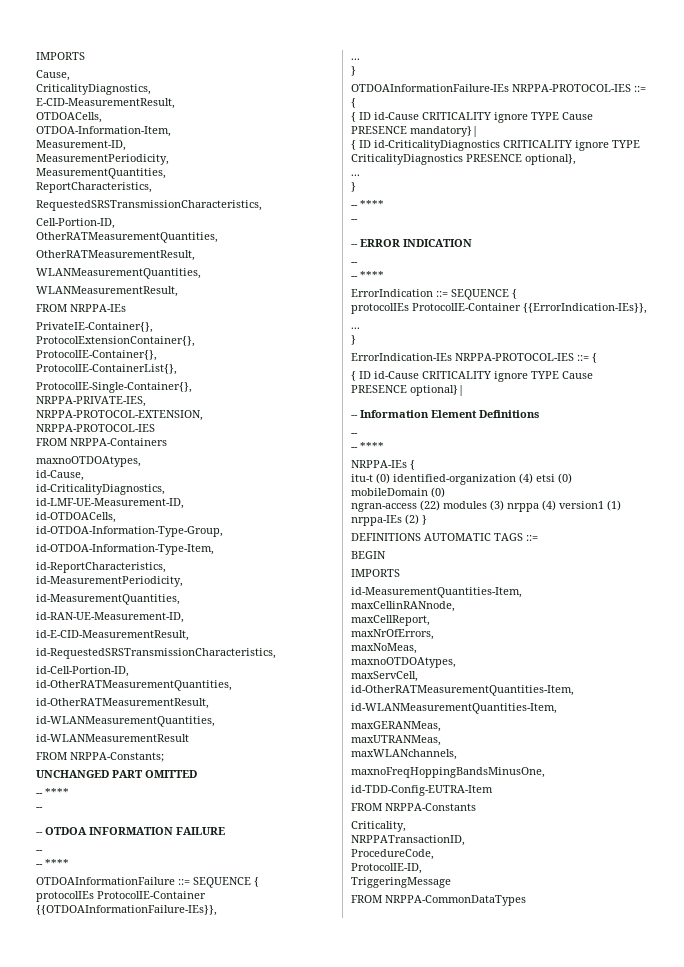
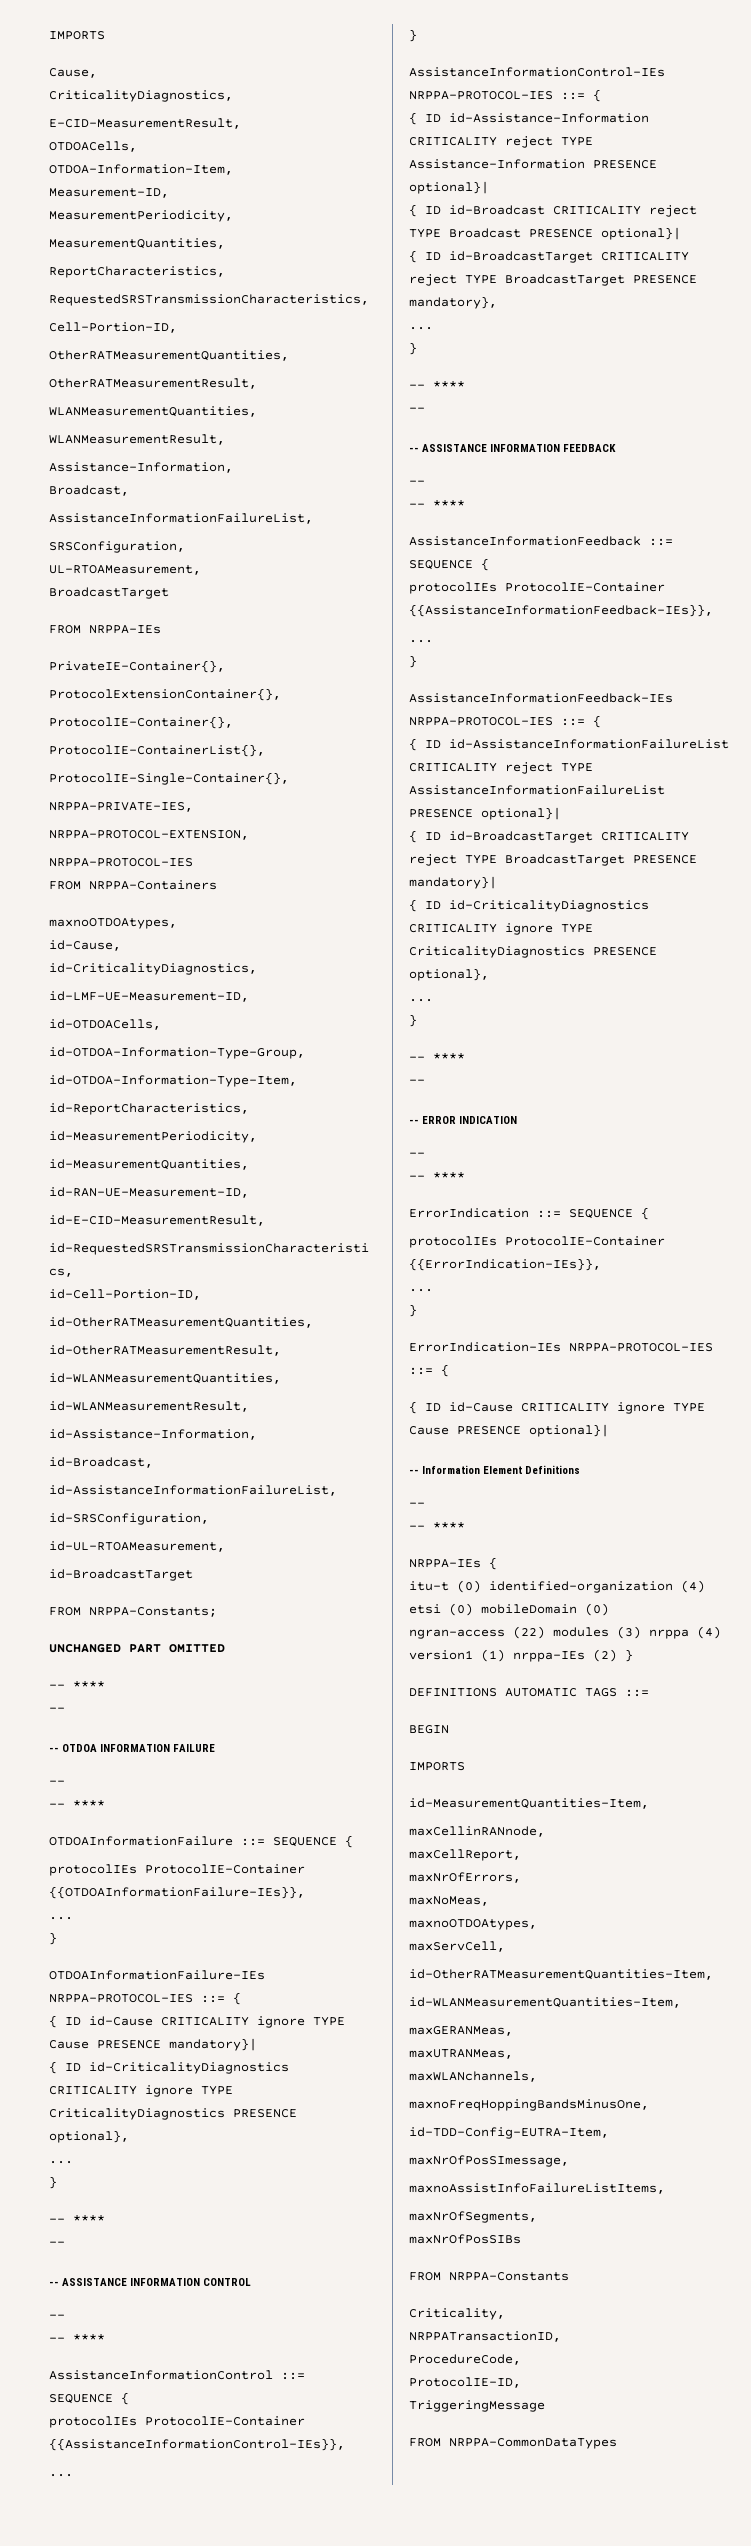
(178, 291) none -> [49,462,233,473] [49,485,129,496] [49,513,313,524] [49,541,185,553] [49,565,201,575] [49,587,169,599] // Assistance-Information, // Broadcast, // AssistanceInformationFailureList, // SRSConfiguration, // UL-RTOAMeasurement, // BroadcastTarget
[36,734,189,742] id-WLANMeasurementResult -> [49,1401,249,1412] [49,1429,257,1440] [49,1457,153,1468] [49,1485,337,1496] [49,1513,209,1525] [49,1541,225,1552] [49,1569,193,1581] id-WLANMeasurementResult, // id-Assistance-Information, // id-Broadcast, // id-AssistanceInformationFailureList, // id-SRSConfiguration, // id-UL-RTOAMeasurement, // id-BroadcastTarget
(358, 220) none -> [49,2278,251,2286] [49,2314,65,2319] [49,2334,105,2342] [49,2370,305,2380] [49,2392,129,2405] [49,2416,305,2428] [49,2438,345,2451] [49,2474,73,2477] [409,29,417,42] [409,67,665,77] [409,89,601,102] [409,112,649,125] [409,136,593,148] [409,159,657,169] [409,181,489,194] [409,204,697,217] [409,227,681,240] [409,250,689,263] [409,274,697,286] [409,296,497,309] [409,327,433,330] [409,342,417,355] [409,381,465,389] [409,407,425,412] [409,444,616,452] [409,480,425,485] [409,500,465,508] [409,536,673,546] [409,558,489,571] [409,582,665,594] [409,604,713,617] [409,640,433,643] [409,655,417,668] [409,693,673,703] [409,715,601,728] [409,738,729,751] [409,762,593,774] [409,785,665,795] [409,807,561,820] [409,830,689,843] [409,854,697,866] [409,876,497,889] [409,899,649,912] [409,923,593,935] [409,946,657,958] [409,968,489,981] [409,999,433,1002] [409,1014,417,1027] [409,1053,465,1061] [409,1079,425,1084] // -- ASSISTANCE INFORMATION CONTROL // -- // -- **** // AssistanceInformationControl ::= SEQUENCE { // protocolIEs ProtocolIE-Container {{AssistanceInformationControl-IEs}}, // ... // } // AssistanceInformationControl-IEs NRPPA-PROTOCOL-IES ::= { // { ID id-Assistance-Information CRITICALITY reject TYPE Assistance-Information PRESENCE optional}| // { ID id-Broadcast CRITICALITY reject TYPE Broadcast PRESENCE optional}| // { ID id-BroadcastTarget CRITICALITY reject TYPE BroadcastTarget PRESENCE mandatory}, // ... // } // -- **** // -- // -- ASSISTANCE INFORMATION FEEDBACK // -- // -- **** // AssistanceInformationFeedback ::= SEQUENCE { // protocolIEs ProtocolIE-Container {{AssistanceInformationFeedback-IEs}}, // ... // } // AssistanceInformationFeedback-IEs NRPPA-PROTOCOL-IES ::= { // { ID id-AssistanceInformationFailureList CRITICALITY reject TYPE AssistanceInformationFailureList PRESENCE optional}| // { ID id-BroadcastTarget CRITICALITY reject TYPE BroadcastTarget PRESENCE mandatory}| // { ID id-CriticalityDiagnostics CRITICALITY ignore TYPE CriticalityDiagnostics PRESENCE optional}, // ... // } // -- **** // --
[351,785,493,796] id-TDD-Config-EUTRA-Item -> [409,2127,609,2139] [409,2155,569,2167] [409,2183,665,2194] [409,2211,537,2223] [409,2234,521,2244] id-TDD-Config-EUTRA-Item, // maxNrOfPosSImessage, // maxnoAssistInfoFailureListItems, // maxNrOfSegments, // maxNrOfPosSIBs

